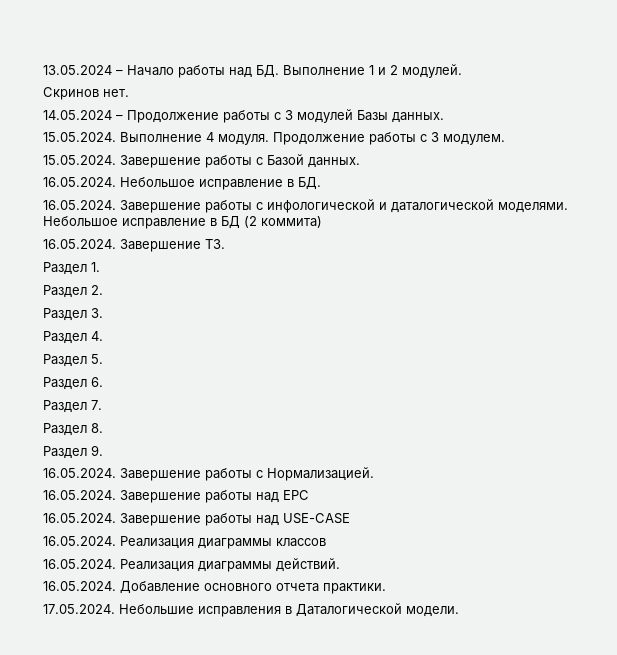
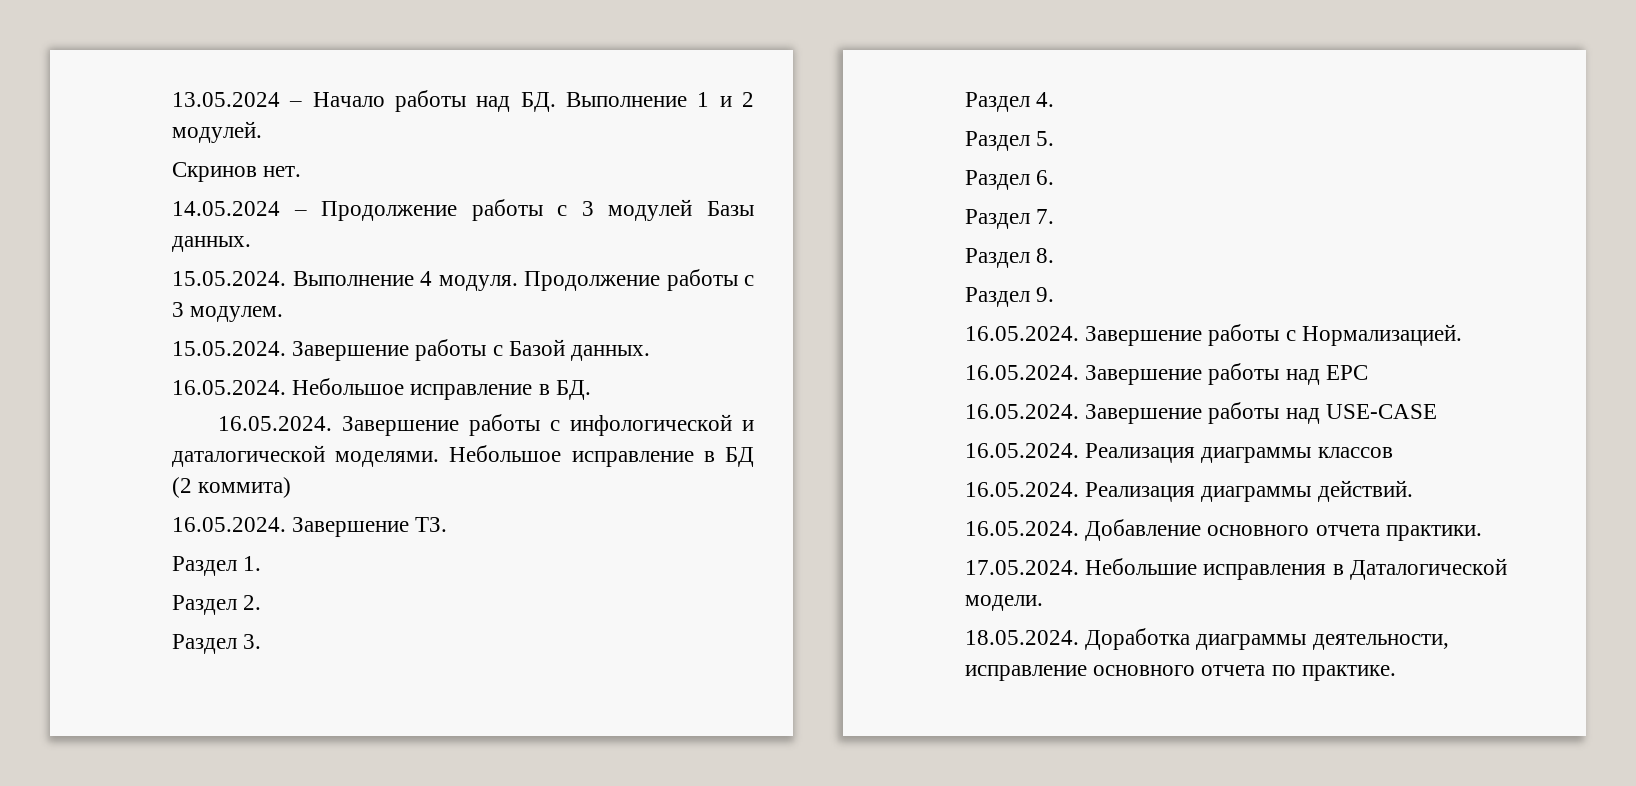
(459, 611) none -> [965,628,1449,650] [965,665,1396,681] // 18.05.2024. Доработка диаграммы деятельности, исправление основного отчета по практике.

